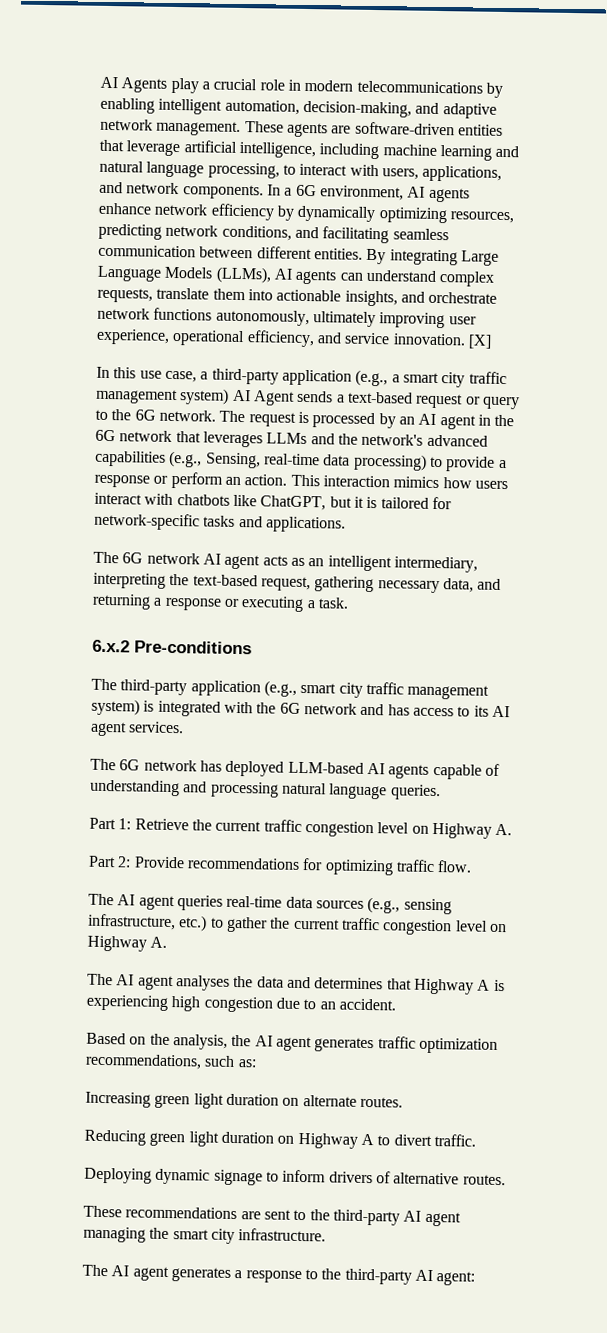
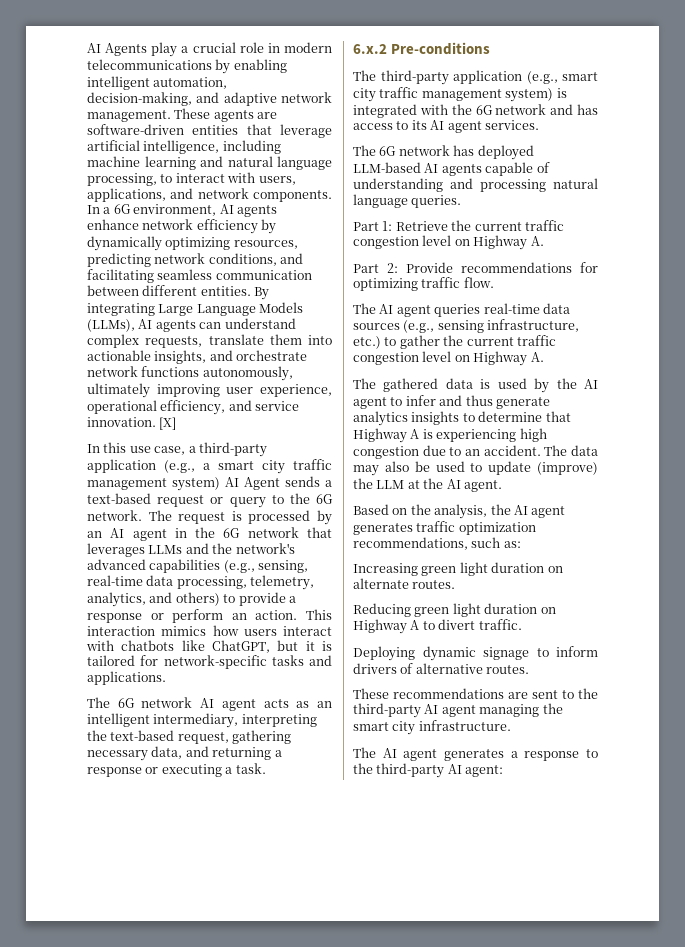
[205,452,427,471] Sensing, real-time data processing) -> [258,560,309,573] [87,575,315,590] [87,592,220,607] sensing, real-time data processing, telemetry, analytics, and others)
[116,974,384,991] AI agent analyses the data and determines -> [383,378,598,393] [353,395,550,409] [353,411,543,426] gathered data is used by the AI agent to infer and thus generate analytics insights to determine
(396, 1004) none -> [544,445,598,456] [353,461,598,476] [353,478,502,492] The data may also be used to update (improve) the LLM at the AI agent.

